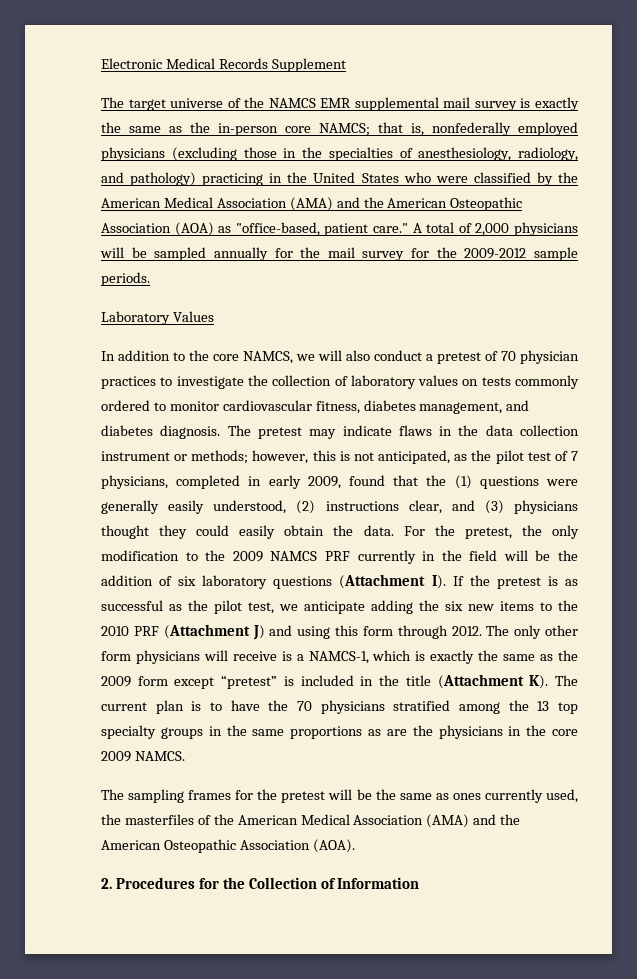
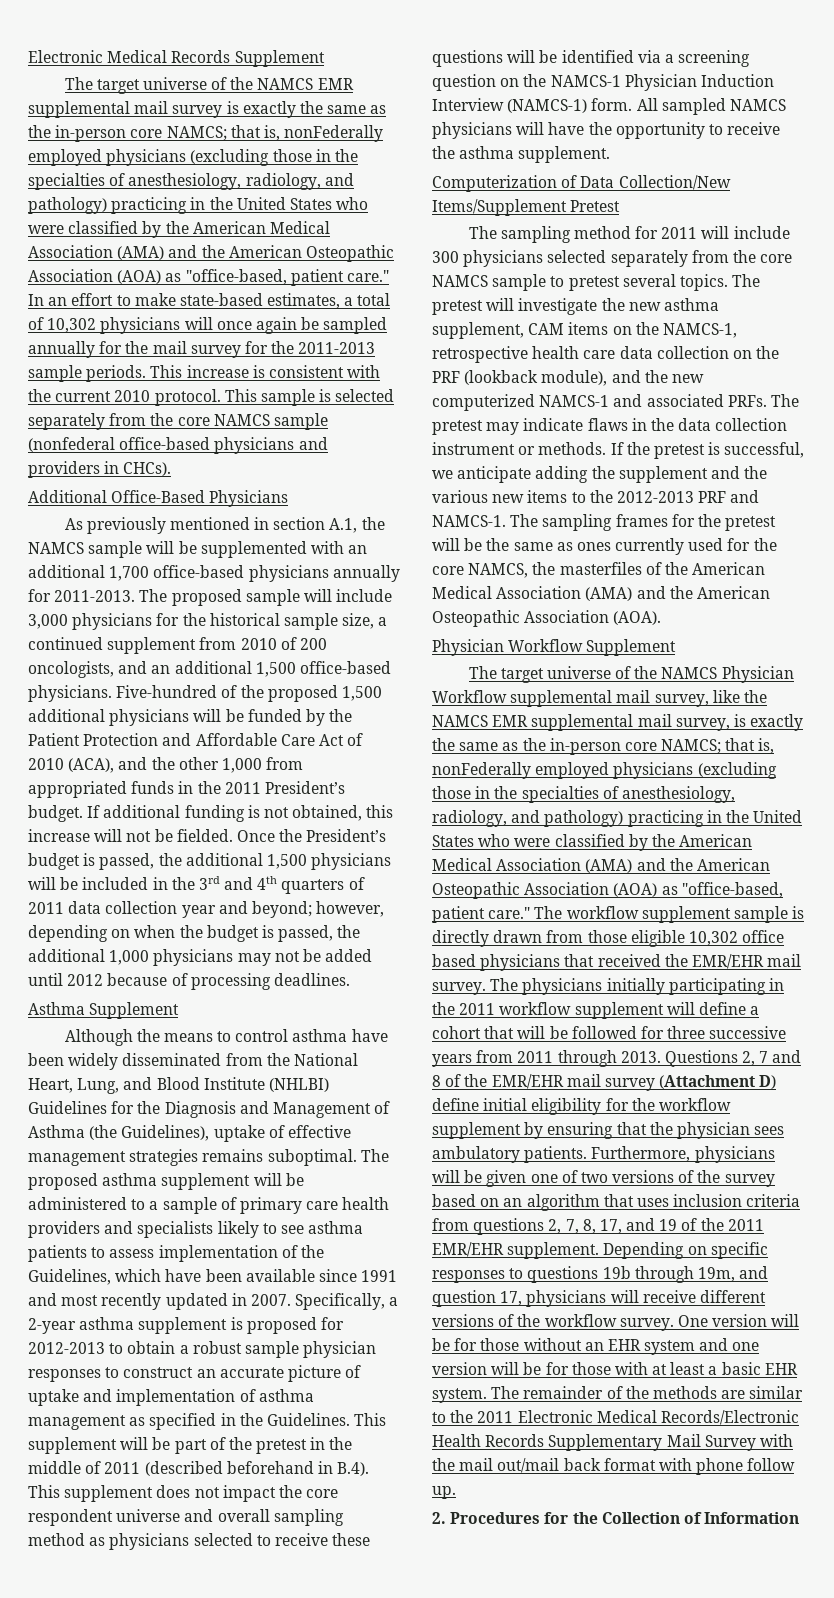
[432,122,511,136] nonfederally -> [284,125,384,142] nonFederally
[412,223,422,233] A -> [28,293,354,309] In an effort to make state-based estimates, a
[475,222,579,236] [100,247,124,258] 2,000 physicians will -> [47,317,297,334] 10,302 physicians will once again
[464,248,527,259] 2009-2012 -> [298,342,376,354] 2011-2013
[101,311,214,325] [101,350,579,364] [101,375,579,389] [101,400,530,414] [101,425,221,439] // Laboratory Values // In addition to the core NAMCS, we will also conduct a pretest of 70 physician practices to investigate the collection of laboratory values on tests commonly ordered to monitor cardiovascular fitness, diabetes management, and diabetes diagnosis. -> [150,365,381,378] [28,389,395,406] [28,413,328,430] [28,437,328,454] [28,461,172,478] [28,490,289,507] [64,517,385,534] [28,541,368,558] [28,565,400,582] [28,589,393,606] [28,613,388,630] [28,637,327,654] [28,661,391,678] [28,685,382,702] [28,709,353,726] [28,733,364,746] [28,757,304,773] [28,781,345,798] [28,805,394,822] [28,829,387,842] [28,853,392,870] [28,876,365,894] [28,901,385,918] [28,925,361,942] [28,949,373,966] [28,973,350,990] [28,1002,180,1019] [64,1029,388,1046] [28,1053,358,1070] [28,1077,329,1094] [28,1101,391,1118] [28,1125,351,1142] [28,1149,389,1166] [28,1173,304,1190] [28,1197,390,1214] [28,1221,364,1238] [28,1245,324,1262] [28,1269,398,1285] [28,1293,399,1310] [28,1317,344,1334] [28,1341,377,1358] [28,1365,362,1382] [28,1389,314,1406] [28,1413,387,1430] [28,1437,353,1454] [28,1461,370,1476] [28,1485,339,1502] [28,1509,344,1526] [28,1533,371,1550] [432,50,751,67] [432,74,774,91] [432,98,786,115] [432,122,781,139] [432,146,611,163] [432,175,731,192] [432,199,621,216] [468,226,790,243] [432,250,793,267] [432,274,761,291] [432,298,719,315] [432,322,737,339] [432,346,780,363] [432,370,704,386] [432,394,767,411] This increase is consistent with the current 2010 protocol. This sample is selected separately from the core NAMCS sample (nonfederal office-based physicians and providers in CHCs). // Additional Office-Based Physicians // As previously mentioned in section A.1, the NAMCS sample will be supplemented with an additional 1,700 office-based physicians annually for 2011-2013. The proposed sample will include 3,000 physicians for the historical sample size, a continued supplement from 2010 of 200 oncologists, and an additional 1,500 office-based physicians. Five-hundred of the proposed 1,500 additional physicians will be funded by the Patient Protection and Affordable Care Act of 2010 (ACA), and the other 1,000 from appropriated funds in the 2011 President’s budget. If additional funding is not obtained, this increase will not be fielded. Once the President’s budget is passed, the additional 1,500 physicians will be included in the 3rd and 4th quarters of 2011 data collection year and beyond; however, depending on when the budget is passed, the additional 1,000 physicians may not be added until 2012 because of processing deadlines. // Asthma Supplement // Although the means to control asthma have been widely disseminated from the National Heart, Lung, and Blood Institute (NHLBI) Guidelines for the Diagnosis and Management of Asthma (the Guidelines), uptake of effective management strategies remains suboptimal. The proposed asthma supplement will be administered to a sample of primary care health providers and specialists likely to see asthma patients to assess implementation of the Guidelines, which have been available since 1991 and most recently updated in 2007. Specifically, a 2-year asthma supplement is proposed for 2012-2013 to obtain a robust sample physician responses to construct an accurate picture of uptake and implementation of asthma management as specified in the Guidelines. This supplement will be part of the pretest in the middle of 2011 (described beforehand in B.4). This supplement does not impact the core respondent universe and overall sampling method as physicians selected to receive these questions will be identified via a screening question on the NAMCS-1 Physician Induction Interview (NAMCS-1) form. All sampled NAMCS physicians will have the opportunity to receive the asthma supplement. // Computerization of Data Collection/New Items/Supplement Pretest // The sampling method for 2011 will include 300 physicians selected separately from the core NAMCS sample to pretest several topics. The pretest will investigate the new asthma supplement, CAM items on the NAMCS-1, retrospective health care data collection on the PRF (lookback module), and the new computerized NAMCS-1 and associated PRFs.
[191,450,578,464] [101,475,578,489] [101,500,578,514] [101,525,579,539] [101,550,578,564] [101,574,578,589] [101,600,578,614] [101,624,578,640] [101,650,578,664] [101,674,579,689] [101,700,578,714] [101,725,578,739] [101,751,185,762] methods; however, this is not anticipated, as the pilot test of 7 physicians, completed in early 2009, found that the (1) questions were generally easily understood, (2) instructions clear, and (3) physicians thought they could easily obtain the data. For the pretest, the only modification to the 2009 NAMCS PRF currently in the field will be the addition of six laboratory questions (Attachment I). If the pretest is as successful as the pilot test, we anticipate adding the six new items to the 2010 PRF (Attachment J) and using this form through 2012. The only other form physicians will receive is a NAMCS-1, which is exactly the same as the 2009 form except “pretest” is included in the title (Attachment K). The current plan is to have the 70 physicians stratified among the 13 top specialty groups in the same proportions as are the physicians in the core 2009 NAMCS. // -> [538,442,805,459] [432,466,768,483] [432,490,760,503] [432,515,506,527] methods. If the pretest is successful, we anticipate adding the supplement and the various new items to the 2012-2013 PRF and NAMCS-1.
[546,789,578,803] used, -> [688,538,777,551] [432,563,529,578] used for the core NAMCS,
(355, 846) none -> [432,639,677,656] [468,666,794,683] [432,690,767,707] [432,714,804,731] [432,738,775,755] [432,762,777,779] [432,786,735,803] [432,810,803,827] [432,834,753,851] [432,858,770,873] [432,882,783,899] [432,906,805,923] [432,930,785,947] [432,954,802,971] [432,978,784,995] [432,1002,760,1019] [432,1026,787,1039] [432,1050,802,1067] [432,1074,777,1091] [432,1098,731,1115] [432,1122,785,1139] [432,1146,775,1163] [432,1170,775,1187] [432,1194,801,1211] [432,1218,764,1235] [432,1242,768,1259] [432,1266,769,1283] [432,1290,766,1307] [432,1314,800,1331] [432,1338,760,1355] [432,1362,798,1375] [432,1386,804,1403] [432,1410,799,1425] [432,1434,793,1451] [432,1458,796,1475] [432,1486,456,1499] // Physician Workflow Supplement // The target universe of the NAMCS Physician Workflow supplemental mail survey, like the NAMCS EMR supplemental mail survey, is exactly the same as the in-person core NAMCS; that is, nonFederally employed physicians (excluding those in the specialties of anesthesiology, radiology, and pathology) practicing in the United States who were classified by the American Medical Association (AMA) and the American Osteopathic Association (AOA) as "office-based, patient care." The workflow supplement sample is directly drawn from those eligible 10,302 office based physicians that received the EMR/EHR mail survey. The physicians initially participating in the 2011 workflow supplement will define a cohort that will be followed for three successive years from 2011 through 2013. Questions 2, 7 and 8 of the EMR/EHR mail survey (Attachment D) define initial eligibility for the workflow supplement by ensuring that the physician sees ambulatory patients. Furthermore, physicians will be given one of two versions of the survey based on an algorithm that uses inclusion criteria from questions 2, 7, 8, 17, and 19 of the 2011 EMR/EHR supplement. Depending on specific responses to questions 19b through 19m, and question 17, physicians will receive different versions of the workflow survey. One version will be for those without an EHR system and one version will be for those with at least a basic EHR system. The remainder of the methods are similar to the 2011 Electronic Medical Records/Electronic Health Records Supplementary Mail Survey with the mail out/mail back format with phone follow up.

